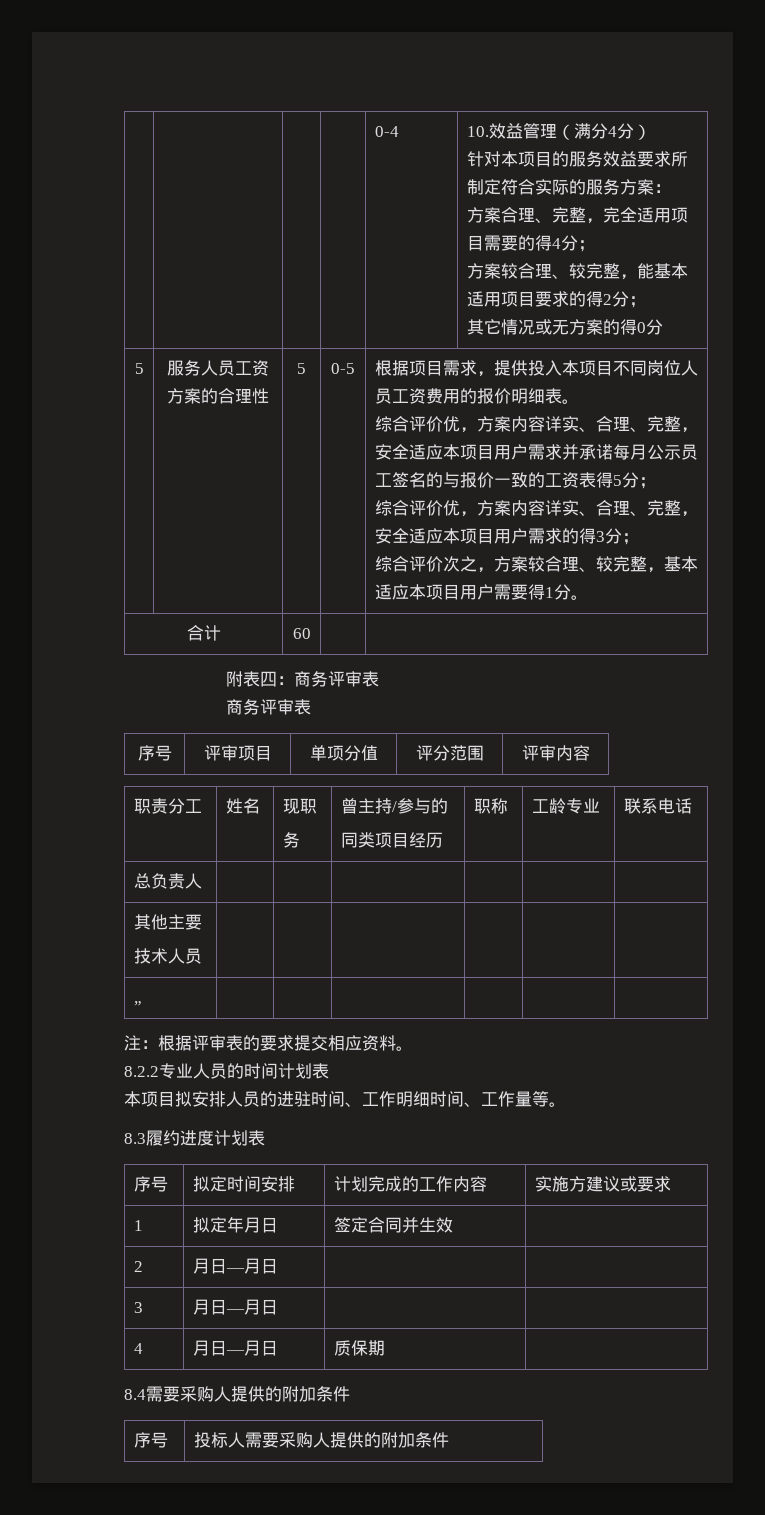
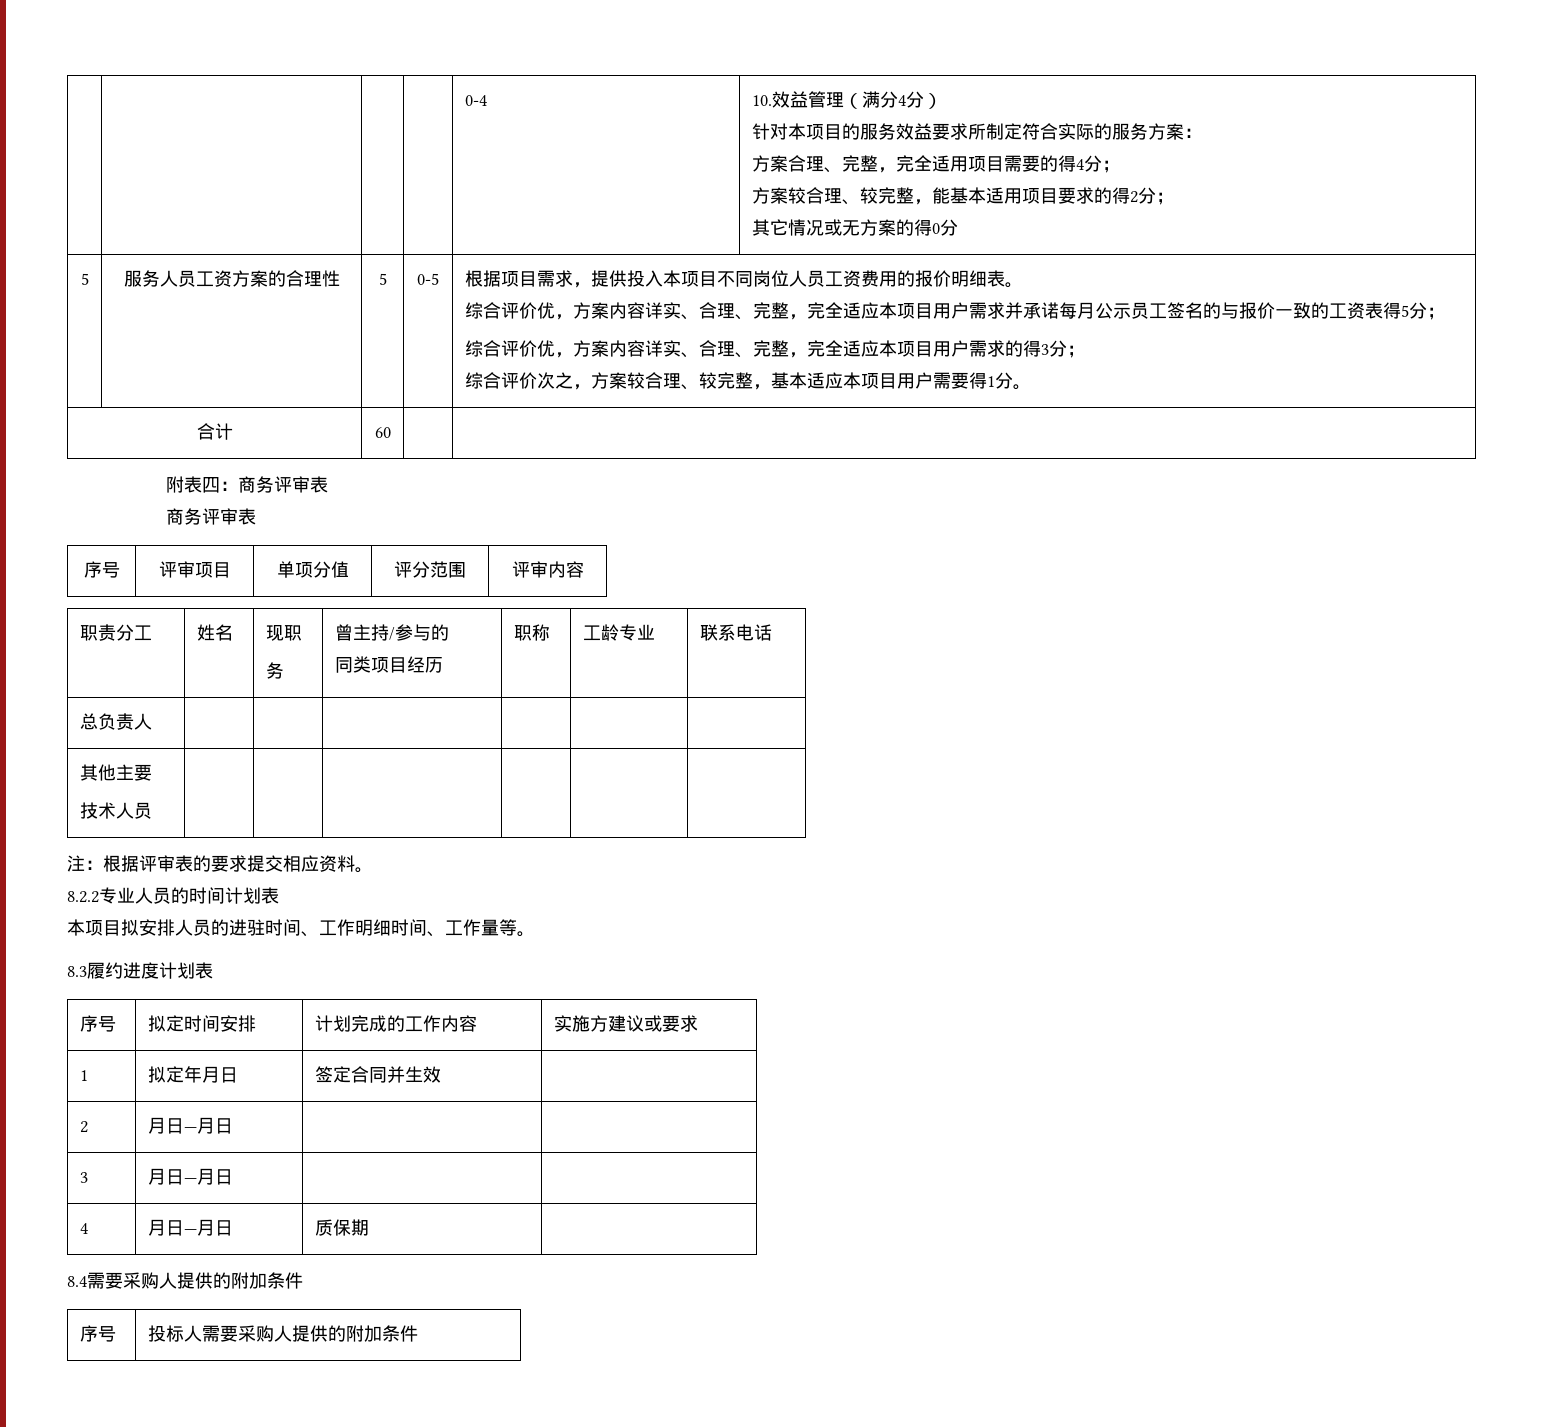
[374,444,392,460] 安 -> [806,302,825,319] 完
[374,528,392,544] 安 -> [806,340,825,357] 完
[133,1001,142,1006] // „ | | | | | | -> (152, 810) none

